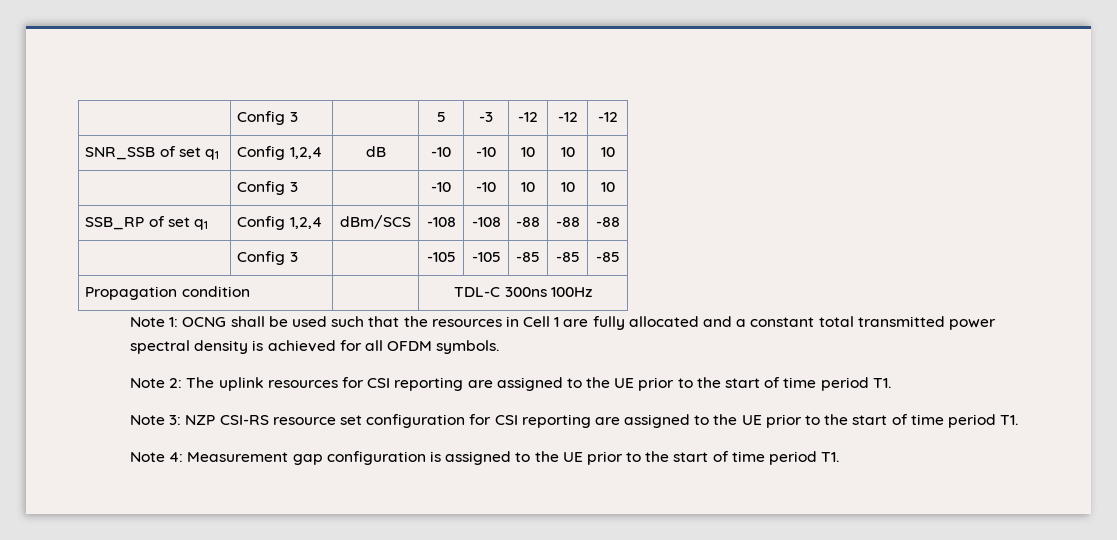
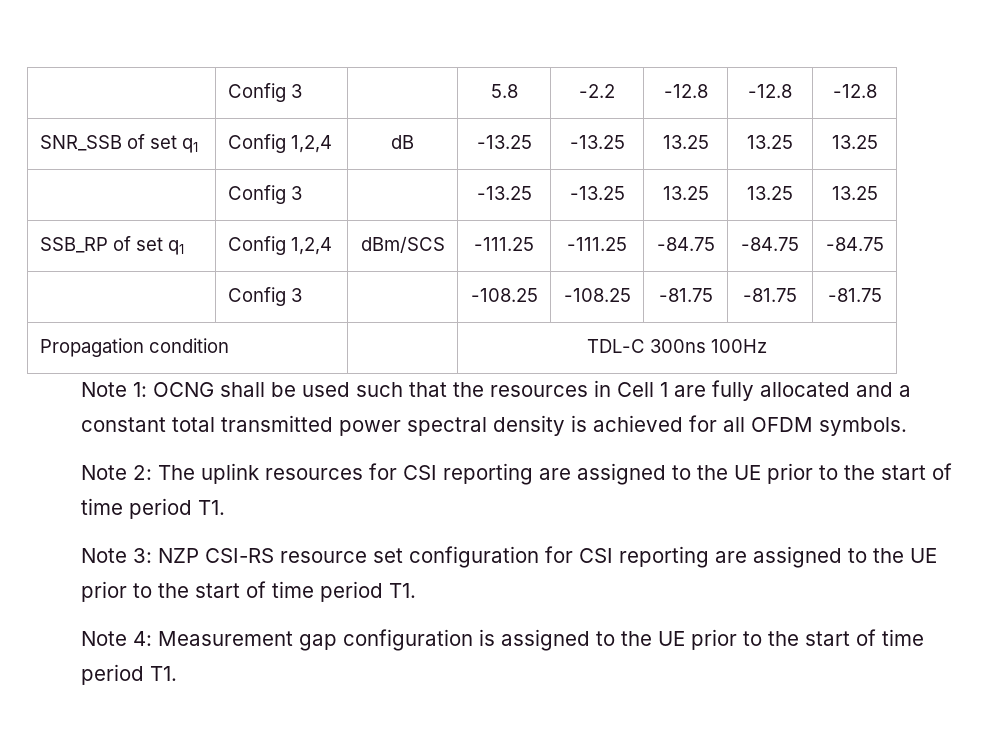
[237,111,298,125] [436,112,446,122] [479,112,493,122] [518,112,538,122] [557,112,578,122] [597,112,618,122] | Config 3 | | 5 | -3 | -12 | -12 | -12 -> [227,83,302,102] [490,84,518,98] [579,84,615,98] [663,84,708,98] [748,84,792,98] [832,84,877,98] | Config 3 | | 5.8 | -2.2 | -12.8 | -12.8 | -12.8
[431,147,451,157] [476,147,496,157] [521,147,535,157] [560,147,575,157] [600,147,615,157] [237,181,298,195] [431,182,451,192] [476,182,496,192] [521,182,535,192] [560,182,575,192] [600,182,615,192] -10 | -10 | 10 | 10 | 10 // | Config 3 | | -10 | -10 | 10 | 10 | 10 -> [476,135,532,149] [569,135,625,149] [662,135,709,149] [747,135,793,149] [831,135,878,149] [227,185,302,204] [476,186,532,200] [569,186,625,200] [662,186,709,200] [747,186,793,200] [831,186,878,200] -13.25 | -13.25 | 13.25 | 13.25 | 13.25 // | Config 3 | | -13.25 | -13.25 | 13.25 | 13.25 | 13.25
[426,217,456,227] [471,217,501,227] [516,217,540,227] [555,217,580,227] [595,217,620,227] [237,251,298,265] [426,252,456,262] [471,252,501,262] [516,252,540,262] [555,252,580,262] [595,252,620,262] -108 | -108 | -88 | -88 | -88 // | Config 3 | | -105 | -105 | -85 | -85 | -85 -> [474,237,534,251] [567,237,627,251] [656,237,715,251] [741,237,799,251] [825,237,884,251] [227,287,302,306] [470,288,538,302] [563,288,631,302] [658,288,713,302] [743,288,797,302] [827,288,882,302] -111.25 | -111.25 | -84.75 | -84.75 | -84.75 // | Config 3 | | -108.25 | -108.25 | -81.75 | -81.75 | -81.75

